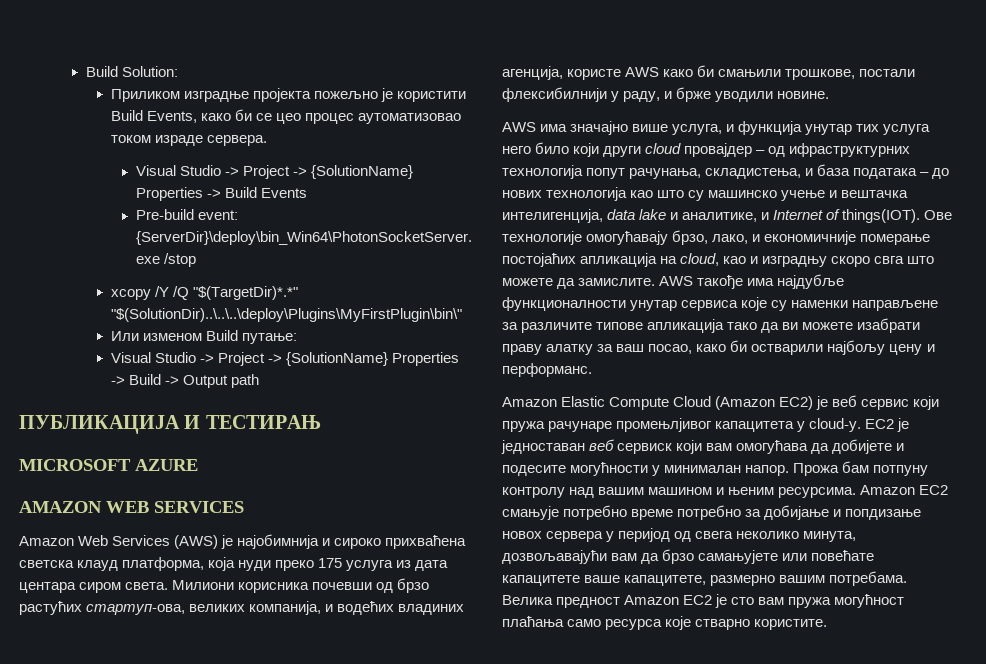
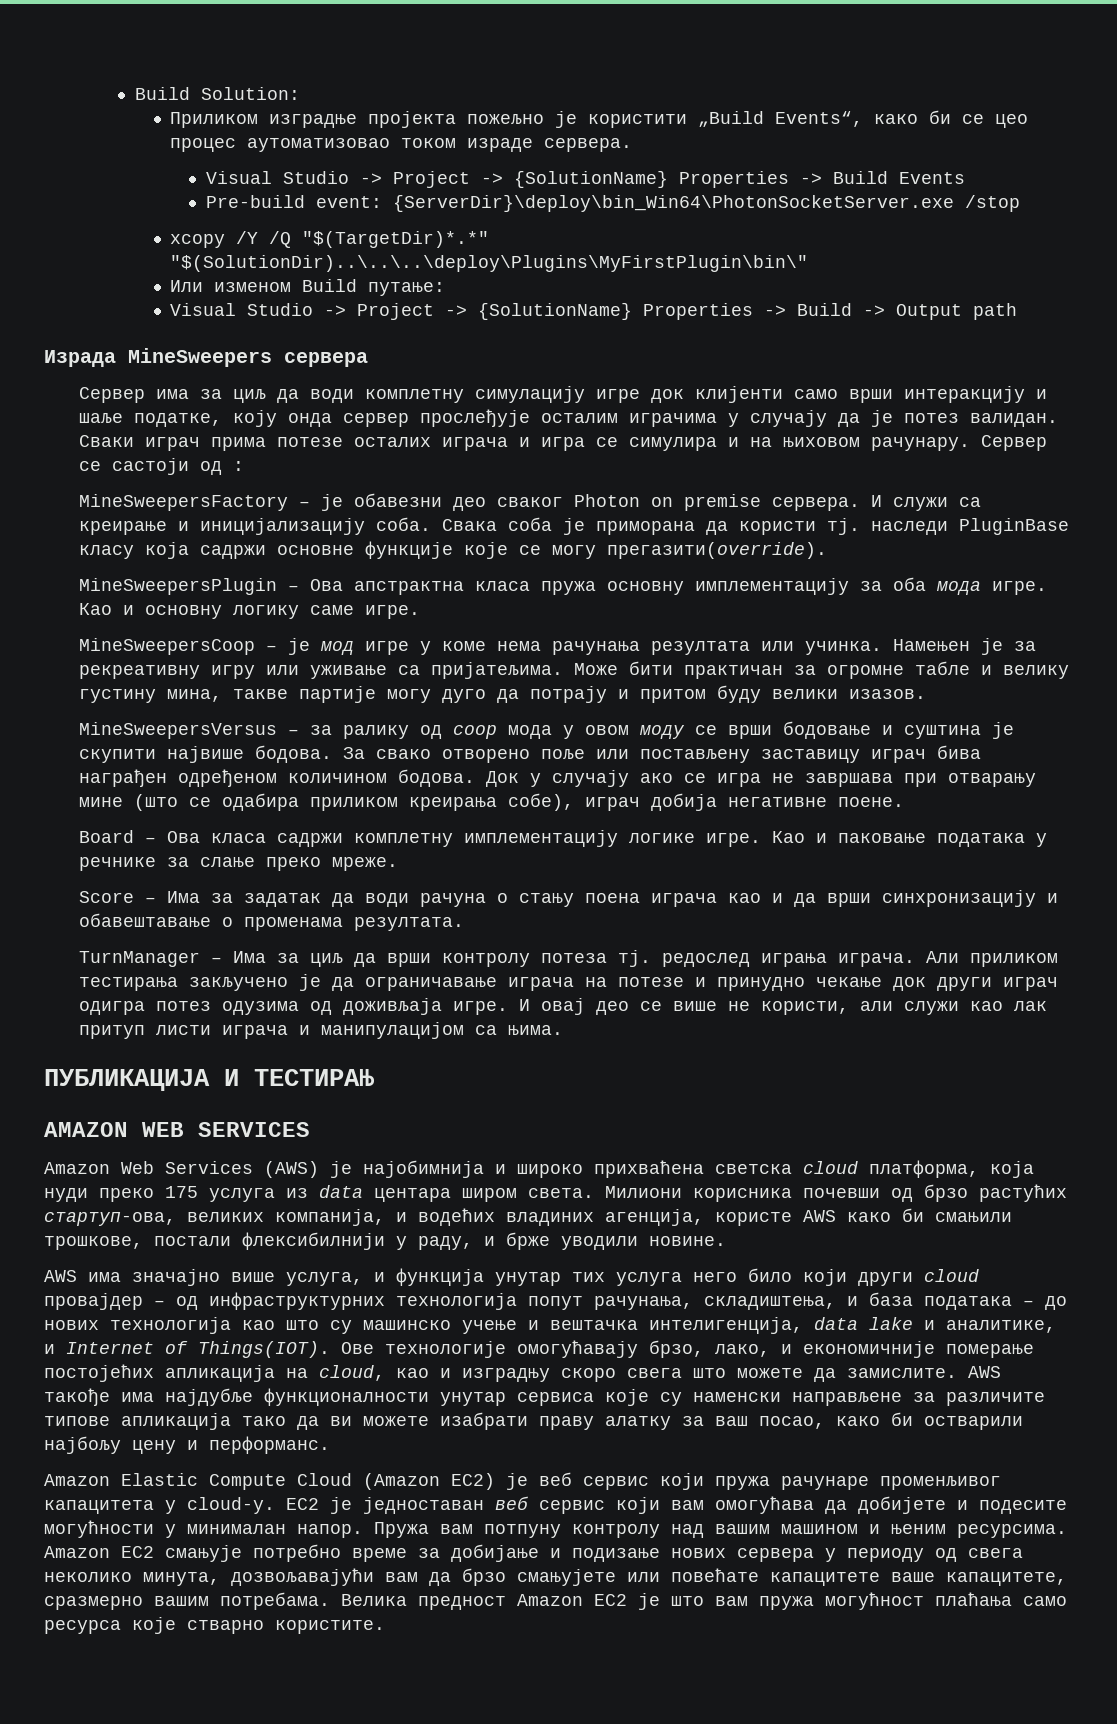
[110,110,197,123] Build Events, -> [698,111,864,127] „Build Events“,
(259, 381) none -> [44,348,368,367] [79,386,1048,403] [79,409,1059,427] [79,435,1048,451] [79,458,245,475] [79,493,982,511] [79,517,1070,535] [79,541,828,559] [79,577,1048,595] [79,603,421,619] [79,638,1037,655] [79,661,1070,679] [79,685,927,703] [79,721,1015,739] [79,745,982,763] [79,769,1037,787] [79,793,905,811] [79,830,1048,847] [79,857,399,871] [79,890,1059,907] [79,913,465,931] [79,950,1059,967] [79,974,1059,991] [79,998,1048,1015] [79,1022,564,1039] // Израда MineSweepers сервера // Сервер има за циљ да води комплетну симулацију игре док клијенти само врши интеракцију и шаље податке, коју онда сервер прослеђује осталим играчима у случају да је потез валидан. Сваки играч прима потезе осталих играча и игра се симулира и на њиховом рачунару. Сервер се састоји од : // MineSweepersFactory – је обавезни део сваког Photon on premise сервера. И служи са креирање и иницијализацију соба. Свака соба је приморана да користи тј. наследи PluginBase класу која садржи основне функције које се могу прегазити(override). // MineSweepersPlugin – Ова апстрактна класа пружа основну имплементацију за оба мода игре. Као и основну логику саме игре. // MineSweepersCoop – је мод игре у коме нема рачунања резултата или учинка. Намењен је за рекреативну игру или уживање са пријатељима. Може бити практичан за огромне табле и велику густину мина, такве партије могу дуго да потрају и притом буду велики изазов. // MineSweepersVersus – за ралику од coop мода у овом моду се врши бодовање и суштина је скупити највише бодова. За свако отворено поље или постављену заставицу играч бива награђен одређеном количином бодова. Док у случају ако се игра не завршава при отварању мине (што се одабира приликом креирања собе), играч добија негативне поене. // Board – Ова класа садржи комплетну имплементацију логике игре. Као и паковање података у речнике за слање преко мреже. // Score – Има за задатак да води рачуна о стању поена играча као и да врши синхронизацију и обавештавање о променама резултата. // TurnManager – Има за циљ да врши контролу потеза тј. редослед играња играча. Али приликом тестирања закључено је да ограничавање играча на потезе и принудно чекање док други играч одигра потез одузима од доживљаја игре. И овај део се више не користи, али служи као лак притуп листи играча и манипулацијом са њима.
[19,459,198,471] // MICROSOFT AZURE -> (375, 1077) none
[334,538,382,549] сироко -> [517,1164,583,1178] широко
[77,560,119,571] клауд -> [803,1161,858,1174] cloud
[415,560,449,571] [19,582,122,593] дата центара сиром -> [319,1185,517,1202] data центара широм
[789,143,911,157] ифраструктурних -> [209,1292,385,1310] инфраструктурних
[705,168,802,179] складистења, -> [704,1296,836,1310] складиштења,
[842,209,921,223] things(IOT). -> [198,1341,330,1358] Тhings(IOT).
[502,253,576,267] постојаћих -> [44,1364,154,1382] постојећих
[874,256,905,264] свга -> [627,1368,682,1378] свега
[791,300,849,308] наменки -> [693,1392,781,1402] наменски
[616,418,713,432] промењлјивог -> [880,1476,1001,1490] променљивог
[617,443,673,454] сервиск -> [539,1500,605,1514] сервис
[793,461,870,476] Прожа бам -> [374,1522,473,1538] Пружа вам
[677,505,742,520] потребно -> (407, 1555) none
[845,509,922,520] [502,531,542,539] попдизање новох -> [572,1548,726,1562] подизање нових
[618,528,671,542] перијод -> [847,1548,924,1562] периоду
[698,550,779,564] самањујете -> [517,1569,616,1586] смањујете
[710,575,776,586] размерно -> [44,1596,143,1610] сразмерно
[731,597,755,605] сто -> [671,1596,704,1606] што

